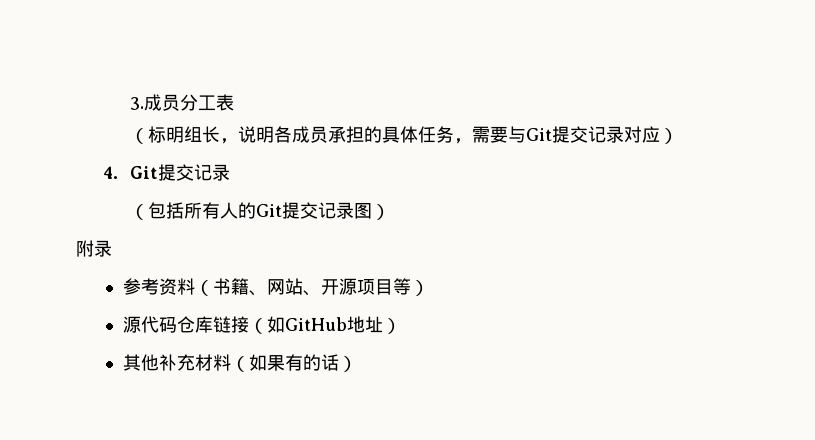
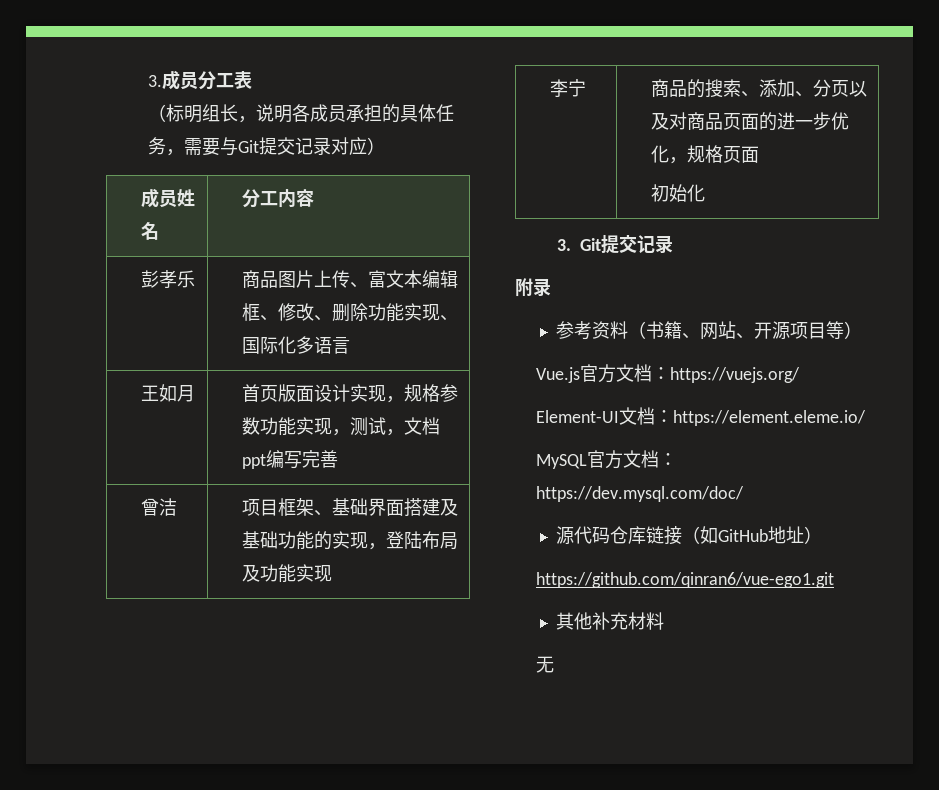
[102,164,230,181] [129,202,390,220] // 4. Git提交记录 // （包括所有人的Git提交记录图） -> [140,188,195,208] [140,222,159,240] [242,189,315,208] [140,270,195,288] [242,270,459,288] [242,303,459,322] [242,336,351,354] [140,384,195,402] [242,384,459,403] [242,417,441,436] [242,450,339,469] [140,498,177,516] [242,498,459,517] [242,531,459,550] [242,564,333,583] [549,79,586,97] [651,79,868,98] [651,112,850,131] [651,145,760,164] [651,184,706,202] [557,234,674,254] // 成员姓名 | 分工内容 // 彭孝乐 | 商品图片上传、富文本编辑框、修改、删除功能实现、国际化多语言 // 王如月 | 首页版面设计实现，规格参数功能实现，测试，文档ppt编写完善 // 曾洁 | 项目框架、基础界面搭建及基础功能的实现，登陆布局及功能实现 // 李宁 | 商品的搜索、添加、分页以及对商品页面的进一步优化，规格页面 // 初始化 // 3. Git提交记录
(429, 288) none -> [536,364,801,383] [536,407,867,426] [536,450,678,469] [536,486,745,502] // Vue.js官方文档：https://vuejs.org/ // Element-UI文档：https://element.eleme.io/ // MySQL官方文档：https://dev.mysql.com/doc/
(401, 326) none -> [536,572,835,588] // https://github.com/qinran6/vue-ego1.git
[230,354,357,372] （如果有的话） -> [536,656,555,673] // 无

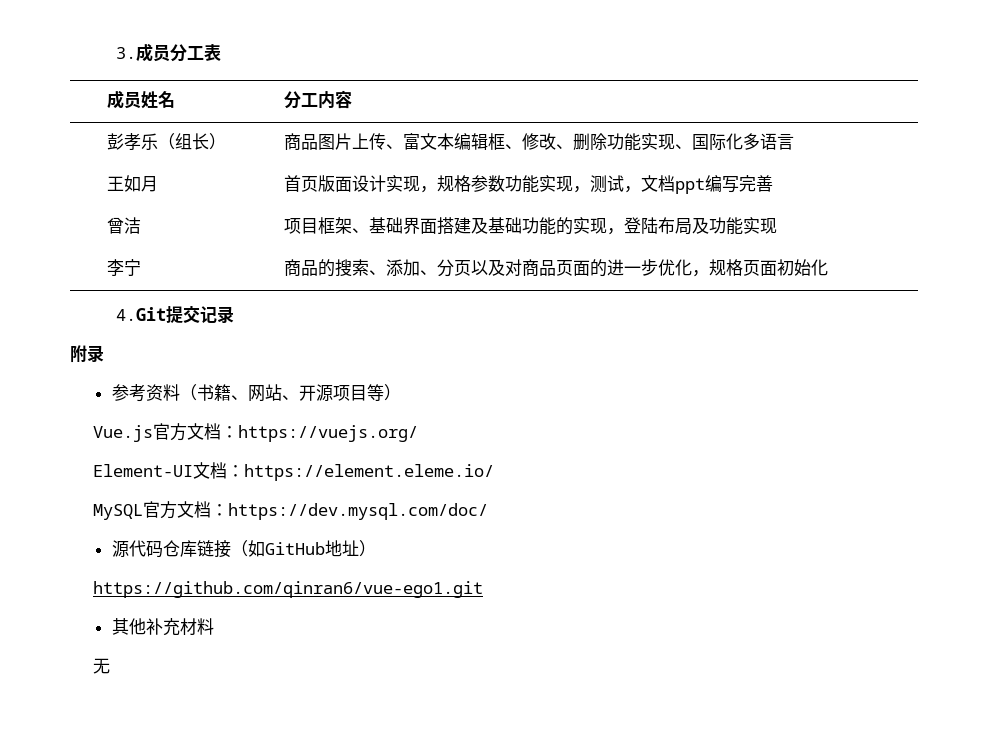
[148,104,455,123] [148,137,386,156] // （标明组长，说明各成员承担的具体任务，需要与Git提交记录对应） -> (221, 52) none
(195, 279) none -> [157,133,226,150] （组长）
(760, 154) // -> (777, 268) none
[557,238,602,251] 3. Git -> [115,307,166,321] 4.Git

